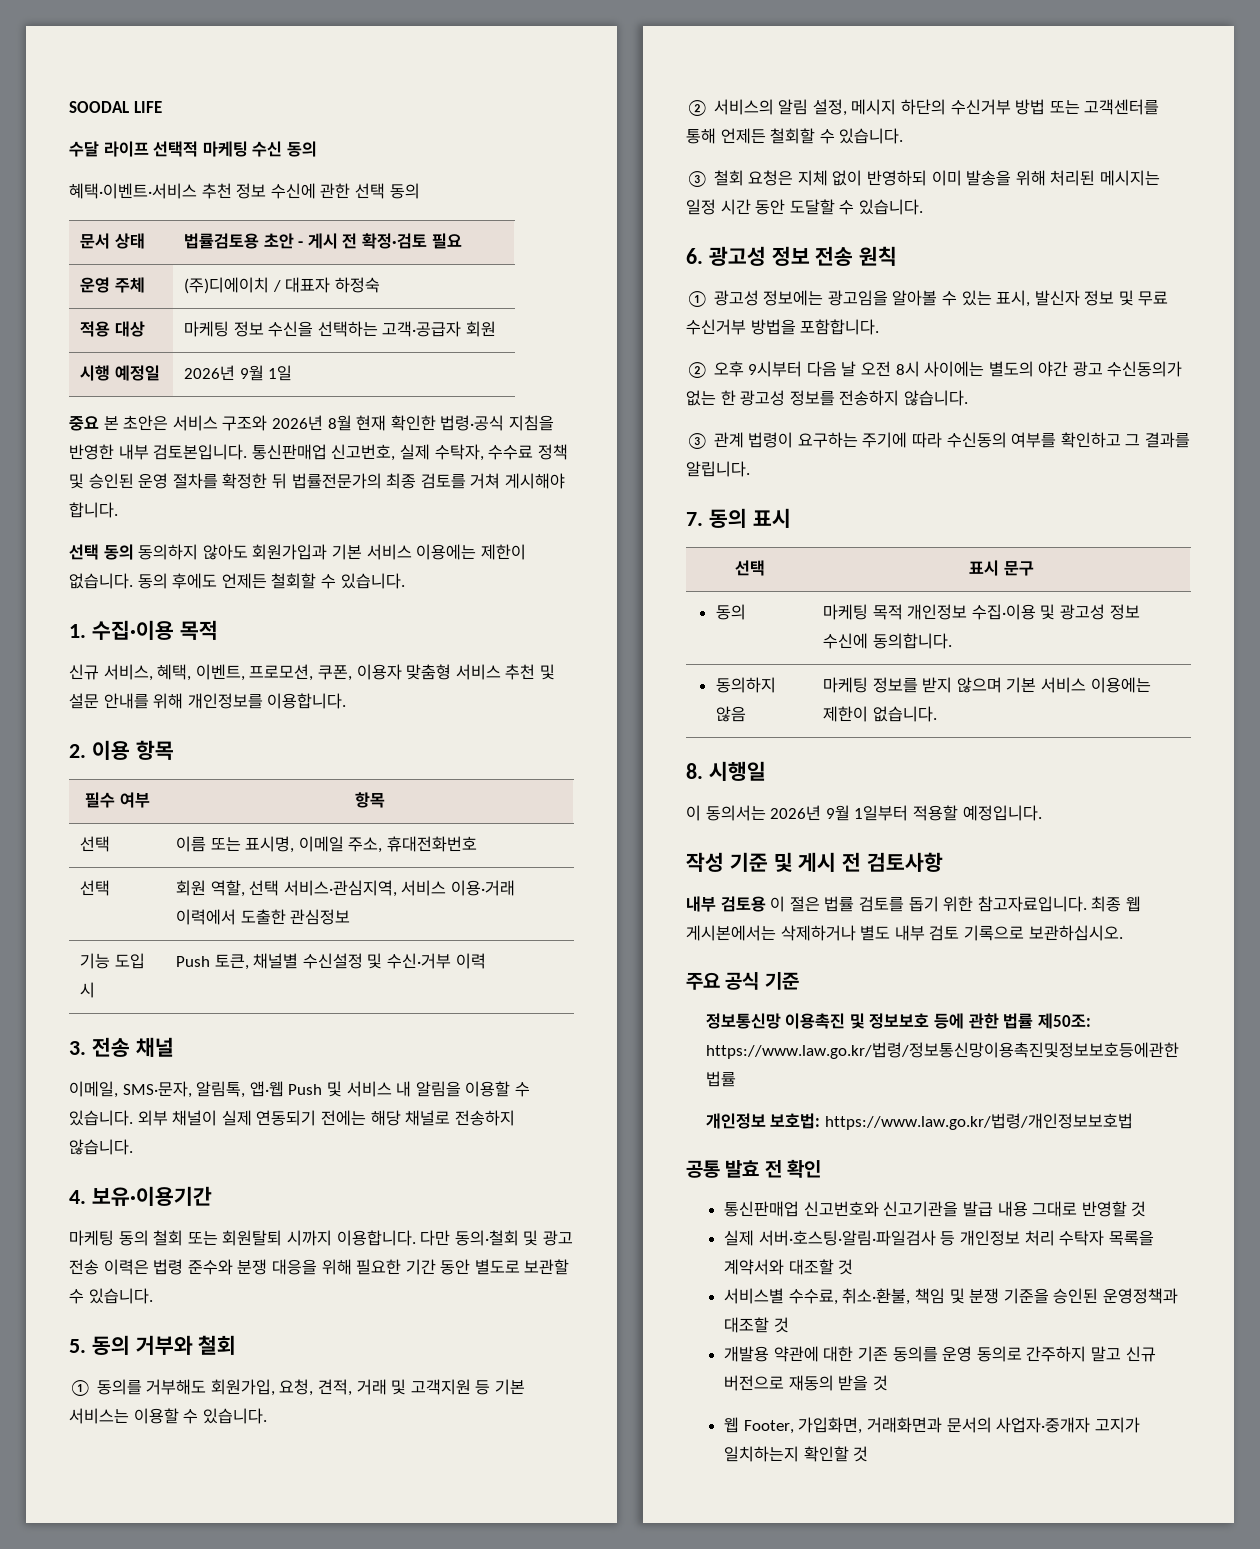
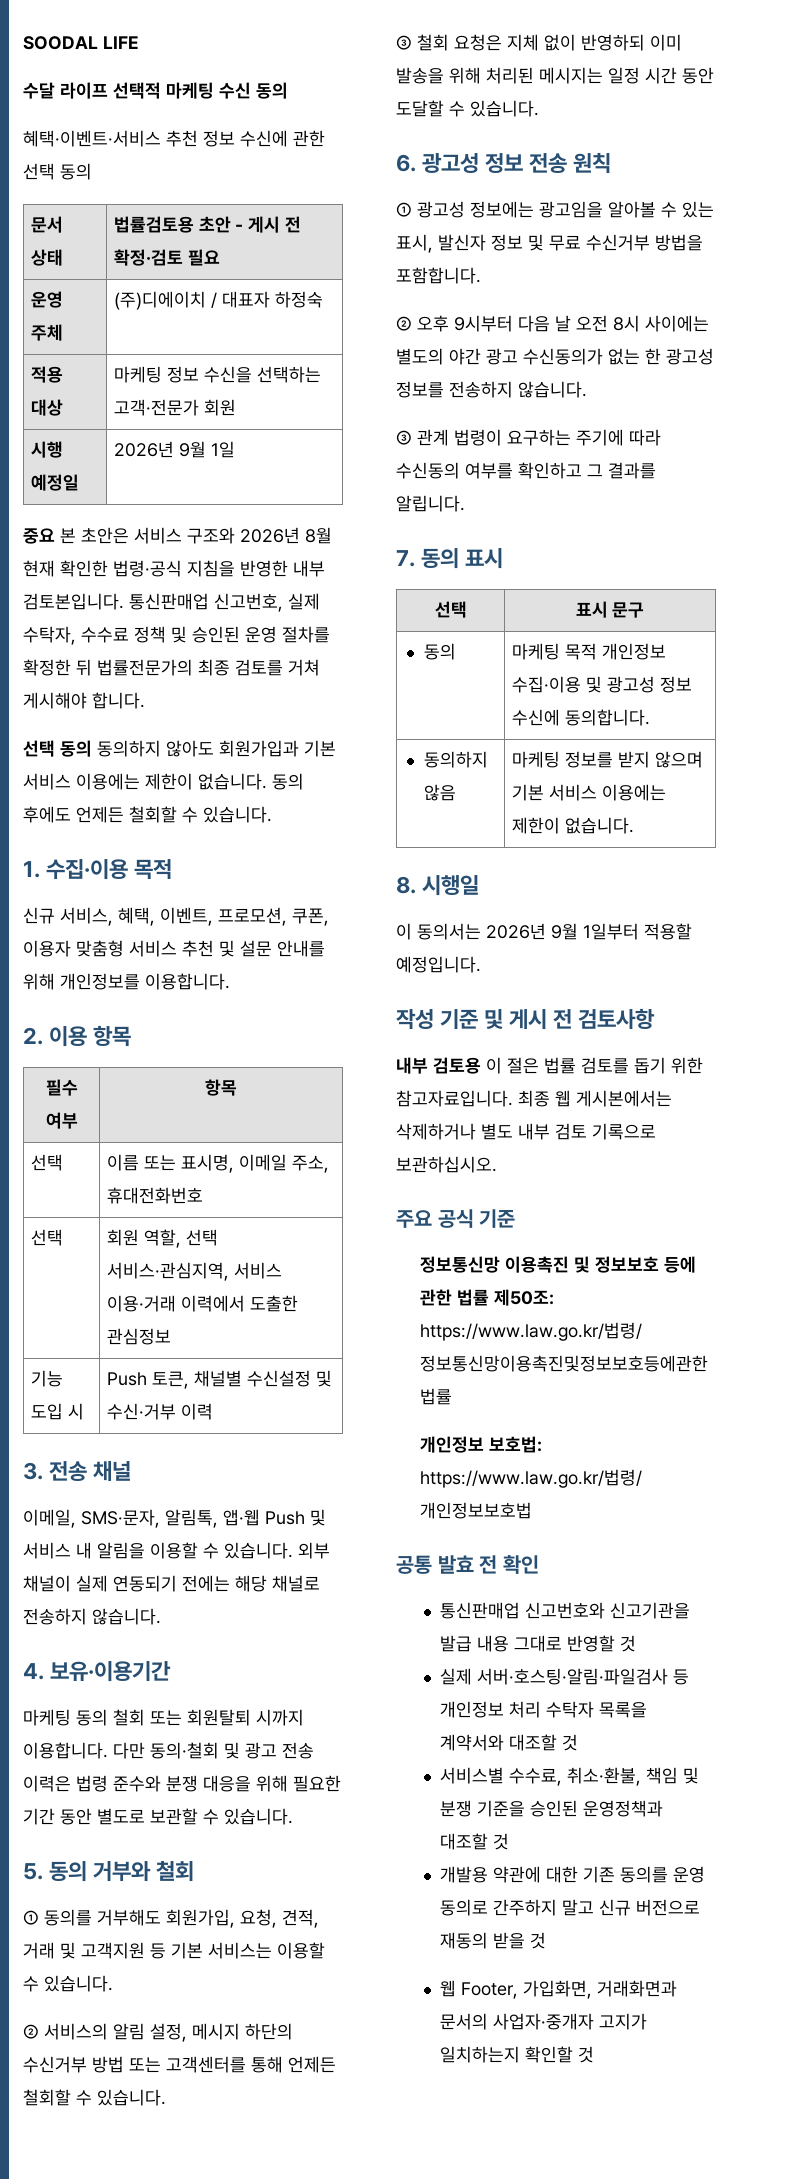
[382,321,462,337] 고객·공급자 -> [113,399,199,416] 고객·전문가

